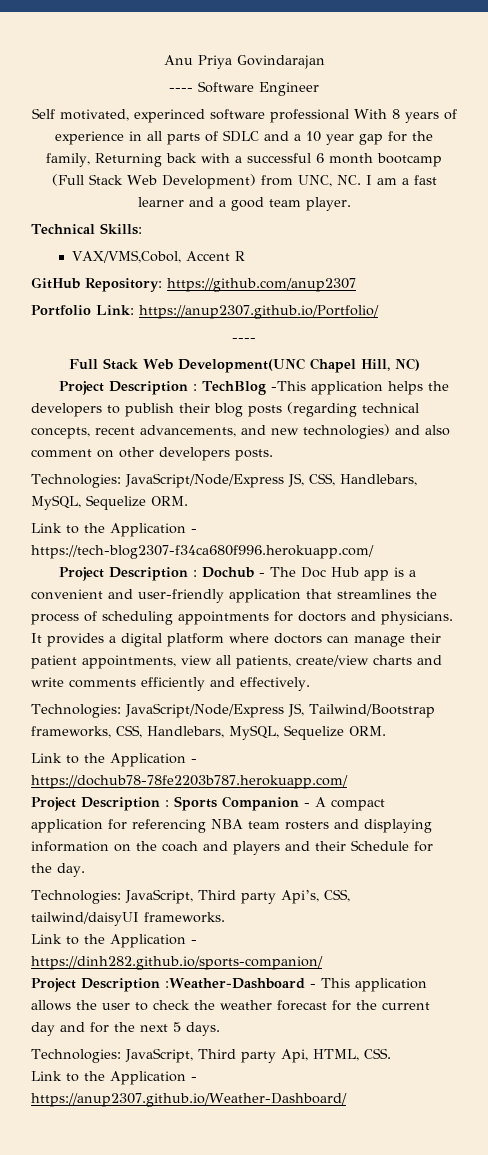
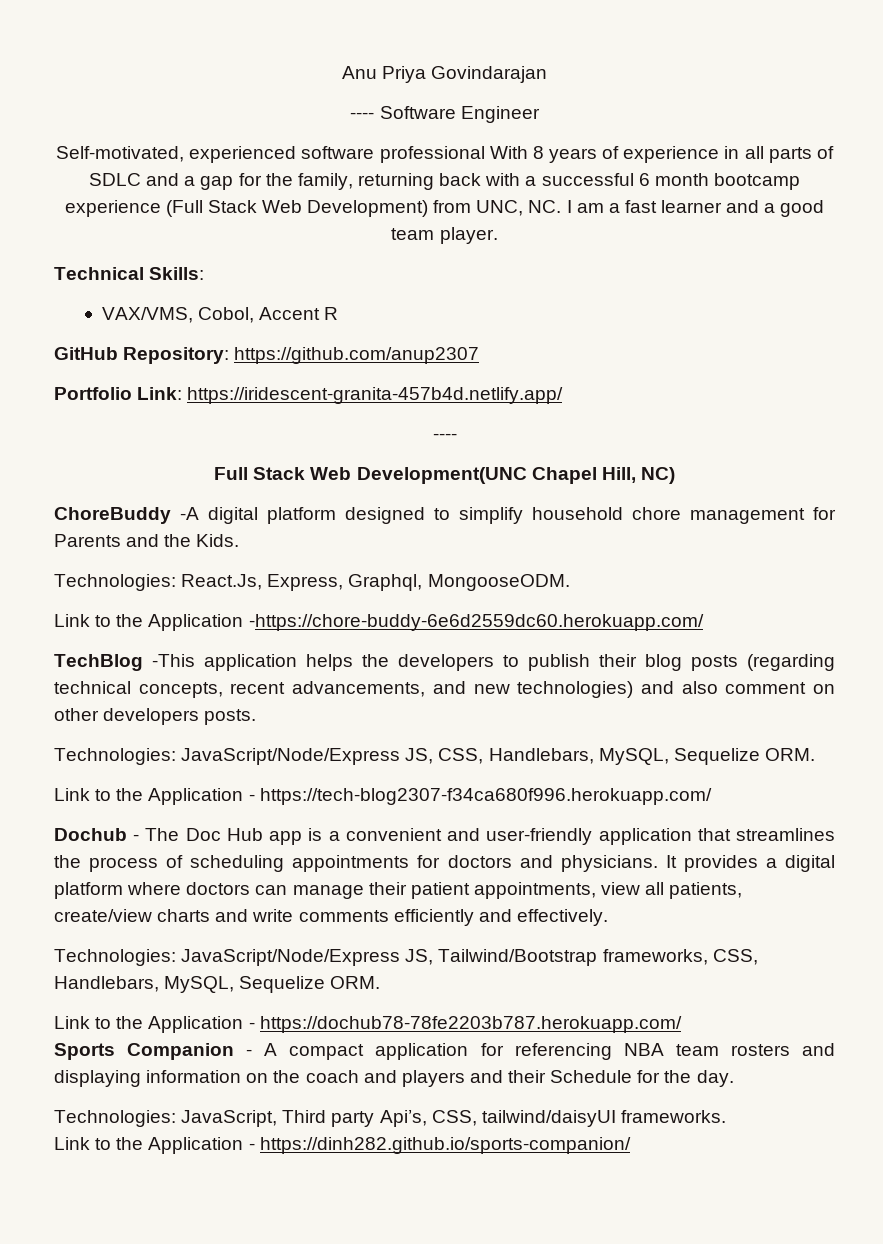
[31,108,205,123] Self motivated, experinced -> [56,146,297,163] Self-motivated, experienced
[306,131,354,145] 10 year -> (196, 181) none
[94,153,162,167] Returning -> [357,173,434,190] returning
(442, 160) none -> [64,200,161,217] experience
[72,250,182,263] VAX/VMS,Cobol, -> [101,307,254,323] VAX/VMS, Cobol,
[139,305,379,319] https://anup2307.github.io/Portfolio/ -> [187,387,564,404] https://iridescent-granita-457b4d.netlify.app/
[59,381,198,395] Project Description : -> [54,507,836,524] [54,534,240,547] [54,574,570,591] [54,614,704,631] ChoreBuddy -A digital platform designed to simplify household chore management for Parents and the Kids. // Technologies: React.Js, Express, Graphql, MongooseODM. // Link to the Application -https://chore-buddy-6e6d2559dc60.herokuapp.com/ //
[59,567,198,581] Project Description : -> (712, 796) none
[31,797,169,811] Project Description : -> (682, 1024) none
[31,978,427,992] [31,1000,430,1011] [31,1022,220,1036] [31,1048,391,1063] [31,1071,197,1085] [31,1093,347,1107] // Project Description :Weather-Dashboard - This application allows the user to check the weather forecast for the current day and for the next 5 days. // Technologies: JavaScript, Third party Api, HTML, CSS. // Link to the Application - https://anup2307.github.io/Weather-Dashboard/ -> (631, 1145) none

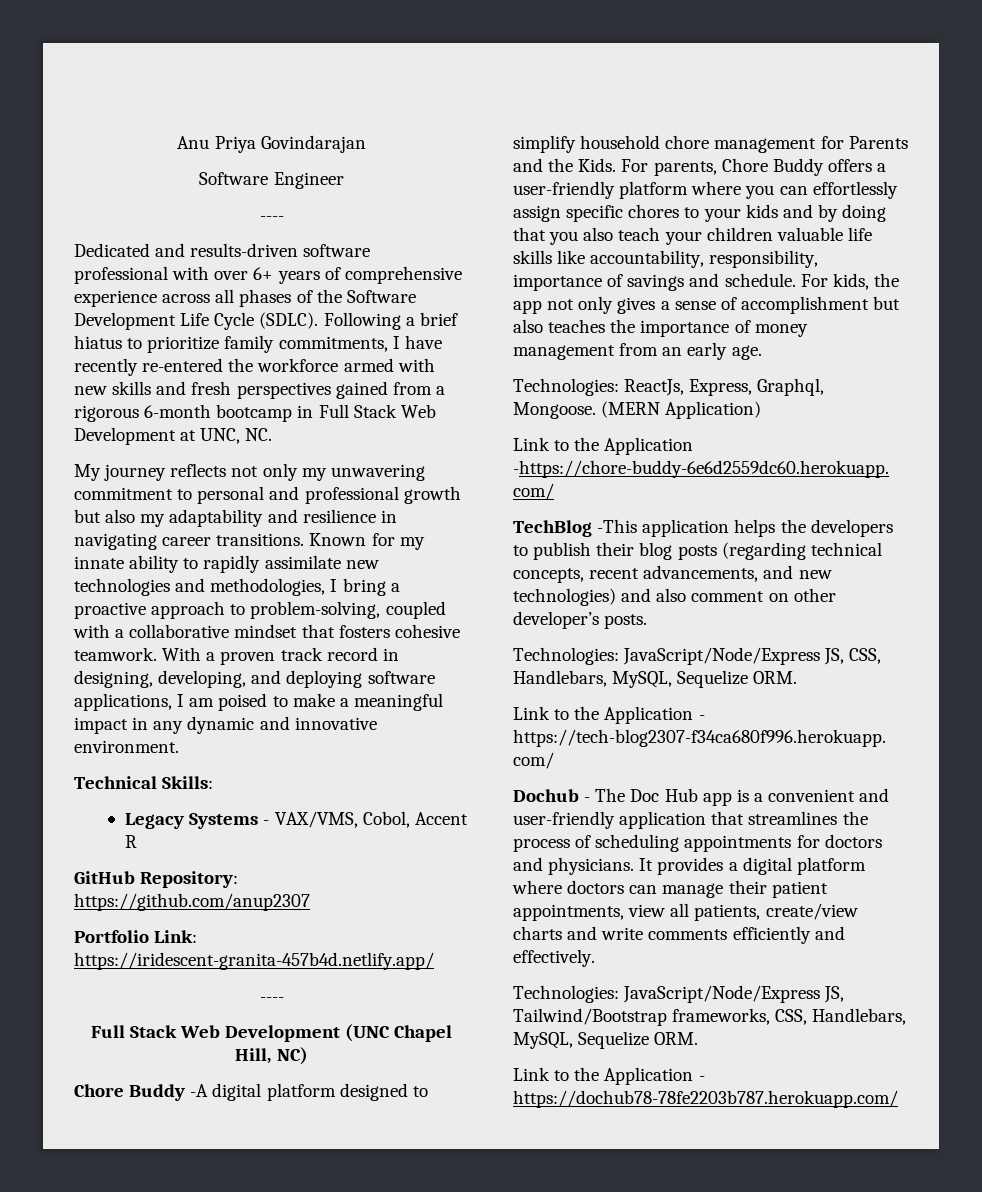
[350,112,375,119] ---- -> (366, 144) none
[56,146,834,163] [89,173,800,190] [64,200,825,217] [391,227,498,244] Self-motivated, experienced software professional With 8 years of experience in all parts of SDLC and a gap for the family, returning back with a successful 6 month bootcamp experience (Full Stack Web Development) from UNC, NC. I am a fast learner and a good team player. -> [259,216,284,221] [74,243,371,257] [74,266,462,284] [74,289,416,307] [74,312,458,330] [74,335,442,353] [74,358,435,376] [74,381,445,399] [74,404,436,422] [74,427,273,445] [74,463,425,481] [74,486,461,504] [74,509,397,527] [74,533,425,550] [74,555,379,573] [74,578,400,596] [74,601,446,619] [73,624,460,638] [74,647,399,665] [74,670,435,688] [74,693,443,711] [74,716,377,734] [74,740,179,753] ---- // Dedicated and results-driven software professional with over 6+ years of comprehensive experience across all phases of the Software Development Life Cycle (SDLC). Following a brief hiatus to prioritize family commitments, I have recently re-entered the workforce armed with new skills and fresh perspectives gained from a rigorous 6-month bootcamp in Full Stack Web Development at UNC, NC. // My journey reflects not only my unwavering commitment to personal and professional growth but also my adaptability and resilience in navigating career transitions. Known for my innate ability to rapidly assimilate new technologies and methodologies, I bring a proactive approach to problem-solving, coupled with a collaborative mindset that fosters cohesive teamwork. With a proven track record in designing, developing, and deploying software applications, I am poised to make a meaningful impact in any dynamic and innovative environment.
(205, 273) none -> [125,813,270,829] Legacy Systems -
[356,467,527,484] Development(UNC -> [225,1024,391,1042] Development (UNC
[54,507,171,524] ChoreBuddy -> [74,1084,186,1101] Chore Buddy
[54,574,263,591] // Technologies: React.Js, -> [621,158,887,176] [513,181,898,199] [513,204,887,222] [513,227,872,245] [513,250,819,268] [513,273,899,291] [513,296,901,314] [513,319,808,337] [513,342,762,360] [513,378,685,396] For parents, Chore Buddy offers a user-friendly platform where you can effortlessly assign specific chores to your kids and by doing that you also teach your children valuable life skills like accountability, responsibility, importance of savings and schedule. For kids, the app not only gives a sense of accomplishment but also teaches the importance of money management from an early age. // Technologies: ReactJs,
[427,574,570,591] MongooseODM. -> [513,401,762,419] Mongoose. (MERN Application)
[103,708,200,725] developers -> [513,611,599,629] developer’s
[54,1043,836,1060] [54,1070,734,1087] [54,1110,726,1127] [54,1137,631,1154] // Sports Companion - A compact application for referencing NBA team rosters and displaying information on the coach and players and their Schedule for the day. // Technologies: JavaScript, Third party Api’s, CSS, tailwind/daisyUI frameworks. // Link to the Application - https://dinh282.github.io/sports-companion/ -> (898, 1099) none

